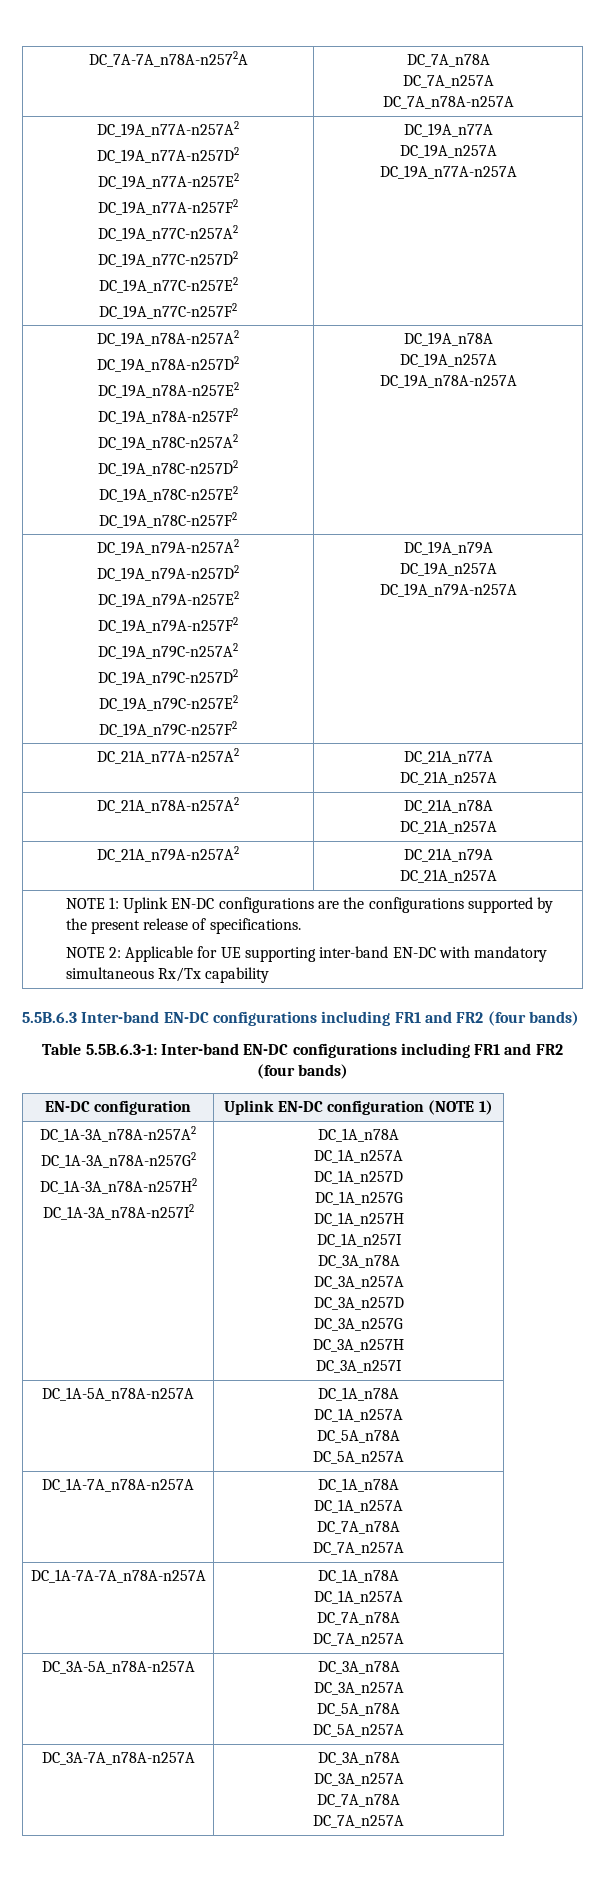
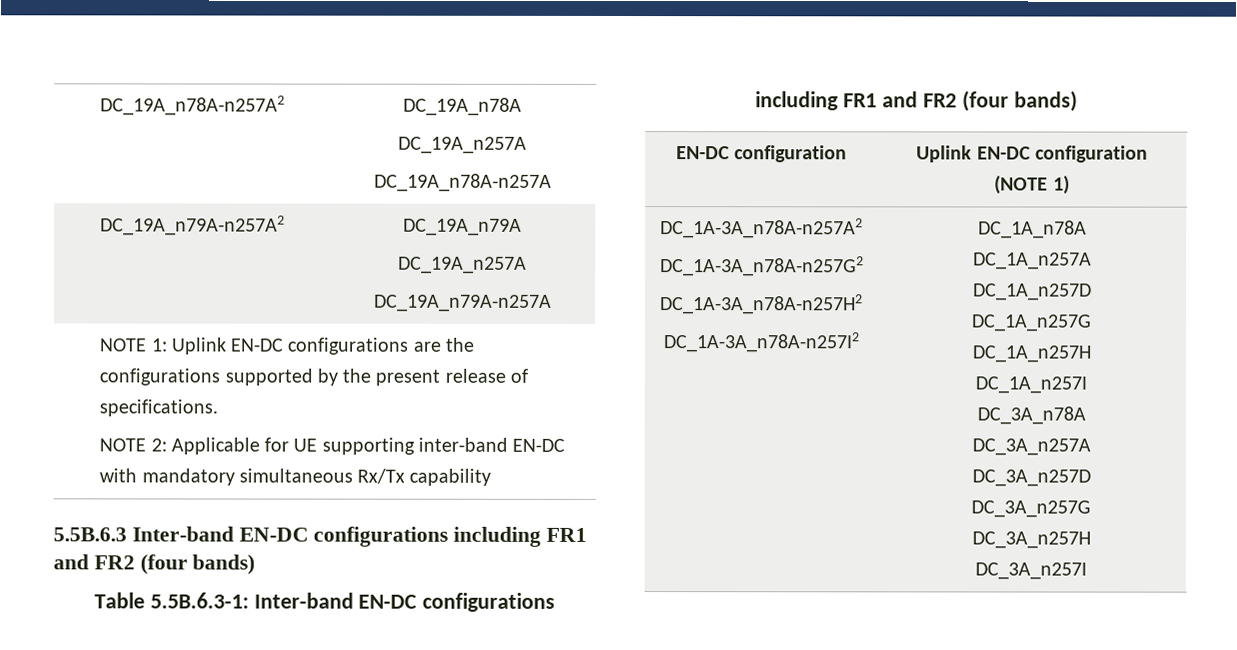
[88,51,248,67] [406,54,490,67] [402,75,494,88] [382,96,514,109] [97,121,239,137] [97,147,239,163] [97,173,239,189] [98,199,238,215] [98,225,238,241] [98,251,238,267] [98,277,238,293] [99,303,237,319] [403,123,493,137] [399,144,497,158] [379,165,517,179] [97,330,239,346] [97,356,239,372] [97,382,239,398] [98,408,238,424] [98,434,238,450] [98,460,238,476] [98,486,238,502] [99,512,237,528] [403,332,493,346] [399,353,497,367] [379,374,517,388] [97,539,239,555] [97,565,239,581] [97,591,239,607] [98,617,238,633] [98,643,238,659] [98,669,238,685] [98,695,238,711] [99,721,237,737] [403,541,493,555] [399,562,497,576] [379,583,517,597] [97,748,239,764] [403,750,493,764] [399,771,497,785] [97,797,239,813] [403,799,493,813] [399,820,497,834] [97,846,239,862] [403,848,493,862] [399,869,497,883] DC_7A-7A_n78A-n2572A | DC_7A_n78A // DC_7A_n257A // DC_7A_n78A-n257A // DC_19A_n77A-n257A2 // DC_19A_n77A-n257D2 // DC_19A_n77A-n257E2 // DC_19A_n77A-n257F2 // DC_19A_n77C-n257A2 // DC_19A_n77C-n257D2 // DC_19A_n77C-n257E2 // DC_19A_n77C-n257F2 | DC_19A_n77A // DC_19A_n257A // DC_19A_n77A-n257A // DC_19A_n78A-n257A2 // DC_19A_n78A-n257D2 // DC_19A_n78A-n257E2 // DC_19A_n78A-n257F2 // DC_19A_n78C-n257A2 // DC_19A_n78C-n257D2 // DC_19A_n78C-n257E2 // DC_19A_n78C-n257F2 | DC_19A_n78A // DC_19A_n257A // DC_19A_n78A-n257A // DC_19A_n79A-n257A2 // DC_19A_n79A-n257D2 // DC_19A_n79A-n257E2 // DC_19A_n79A-n257F2 // DC_19A_n79C-n257A2 // DC_19A_n79C-n257D2 // DC_19A_n79C-n257E2 // DC_19A_n79C-n257F2 | DC_19A_n79A // DC_19A_n257A // DC_19A_n79A-n257A // DC_21A_n77A-n257A2 | DC_21A_n77A // DC_21A_n257A // DC_21A_n78A-n257A2 | DC_21A_n78A // DC_21A_n257A // DC_21A_n79A-n257A2 | DC_21A_n79A // DC_21A_n257A -> [99,95,285,116] [403,97,522,116] [398,136,527,154] [373,173,552,192] [99,215,285,236] [403,218,522,236] [398,256,527,274] [373,294,552,312] DC_19A_n78A-n257A2 | DC_19A_n78A // DC_19A_n257A // DC_19A_n78A-n257A // DC_19A_n79A-n257A2 | DC_19A_n79A // DC_19A_n257A // DC_19A_n79A-n257A
[42,1387,194,1401] [317,1387,399,1401] [313,1408,403,1422] [316,1430,400,1443] [312,1451,404,1464] [42,1478,194,1492] [317,1478,399,1492] [313,1499,403,1513] [316,1521,400,1534] [312,1542,404,1555] [30,1569,206,1583] [317,1569,399,1583] [313,1590,403,1604] [316,1612,400,1625] [312,1633,404,1646] [41,1661,195,1674] [317,1661,400,1674] [313,1682,404,1695] [316,1703,400,1716] [312,1724,404,1737] [41,1752,195,1765] [317,1752,400,1765] [313,1773,404,1786] [316,1794,400,1807] [312,1815,404,1828] // DC_1A-5A_n78A-n257A | DC_1A_n78A // DC_1A_n257A // DC_5A_n78A // DC_5A_n257A // DC_1A-7A_n78A-n257A | DC_1A_n78A // DC_1A_n257A // DC_7A_n78A // DC_7A_n257A // DC_1A-7A-7A_n78A-n257A | DC_1A_n78A // DC_1A_n257A // DC_7A_n78A // DC_7A_n257A // DC_3A-5A_n78A-n257A | DC_3A_n78A // DC_3A_n257A // DC_5A_n78A // DC_5A_n257A // DC_3A-7A_n78A-n257A | DC_3A_n78A // DC_3A_n257A // DC_7A_n78A // DC_7A_n257A -> (1087, 571) none

